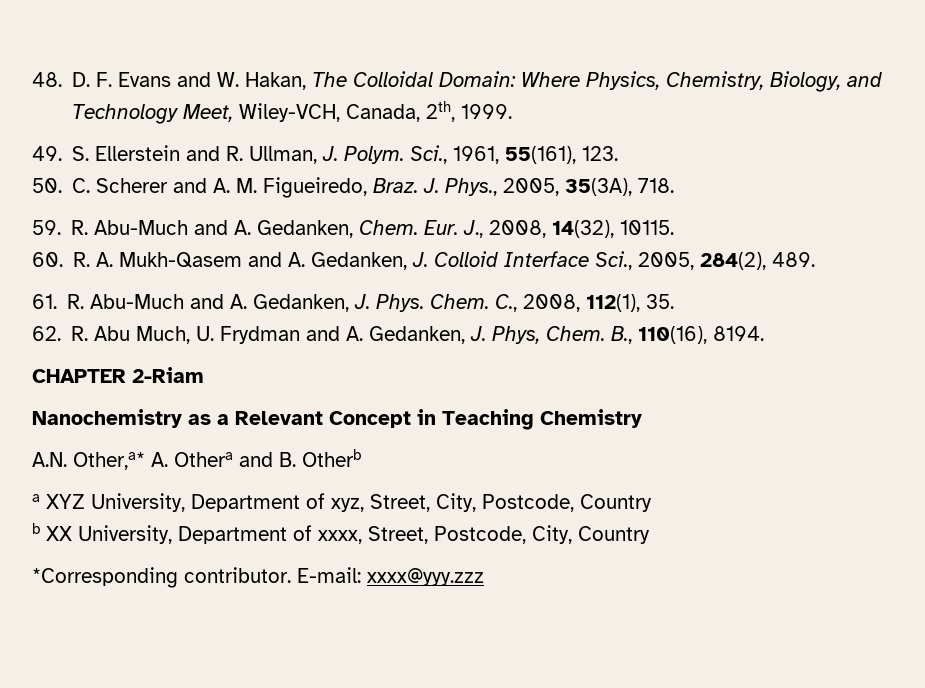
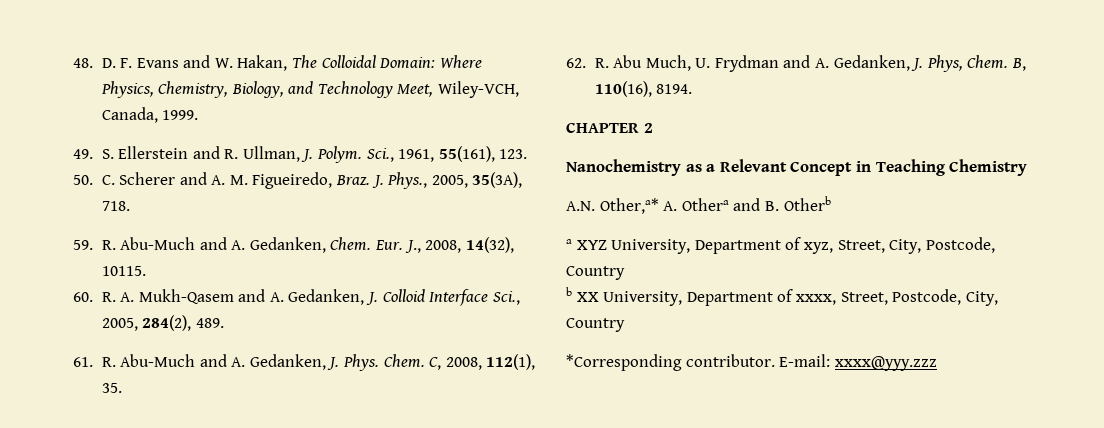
[426,101,456,122] 2th, -> (158, 115) none
[495,294,518,312] C., -> [429,357,442,370] C,
[611,326,633,344] B., -> [1011,58,1026,71] B,
[132,367,204,383] 2-Riam -> [643,123,653,133] 2

